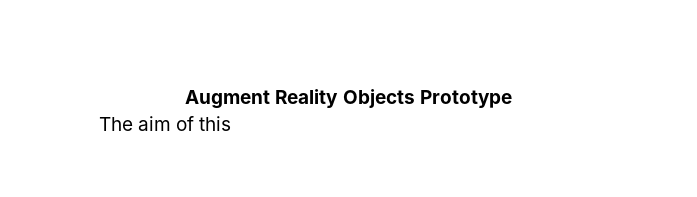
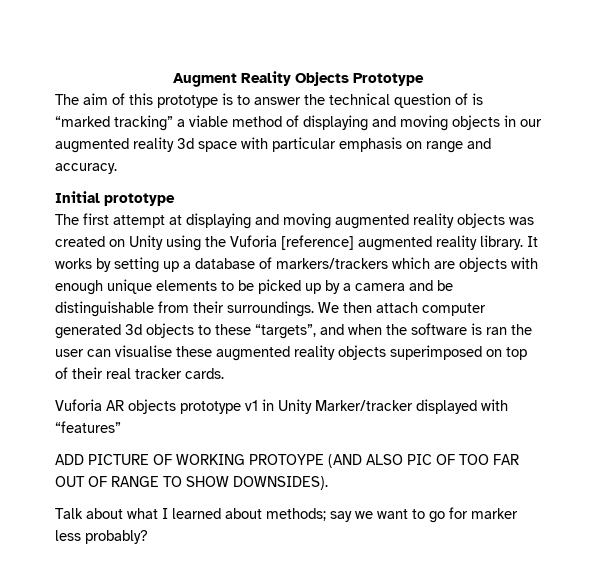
(232, 123) none -> [157,93,483,108] [55,115,542,131] [55,137,491,153] [55,163,117,174] [55,191,175,206] [55,213,534,229] [55,235,538,251] [55,257,538,273] [55,279,453,295] [55,301,486,317] [55,323,532,339] [55,345,527,361] [55,367,224,379] [55,399,508,414] [55,421,121,433] [55,454,519,468] [55,476,328,490] [55,507,518,523] [55,530,148,544] prototype is to answer the technical question of is “marked tracking” a viable method of displaying and moving objects in our augmented reality 3d space with particular emphasis on range and accuracy. // Initial prototype // The first attempt at displaying and moving augmented reality objects was created on Unity using the Vuforia [reference] augmented reality library. It works by setting up a database of markers/trackers which are objects with enough unique elements to be picked up by a camera and be distinguishable from their surroundings. We then attach computer generated 3d objects to these “targets”, and when the software is ran the user can visualise these augmented reality objects superimposed on top of their real tracker cards. // Vuforia AR objects prototype v1 in Unity Marker/tracker displayed with “features” // ADD PICTURE OF WORKING PROTOYPE (AND ALSO PIC OF TOO FAR OUT OF RANGE TO SHOW DOWNSIDES). // Talk about what I learned about methods; say we want to go for marker less probably?

